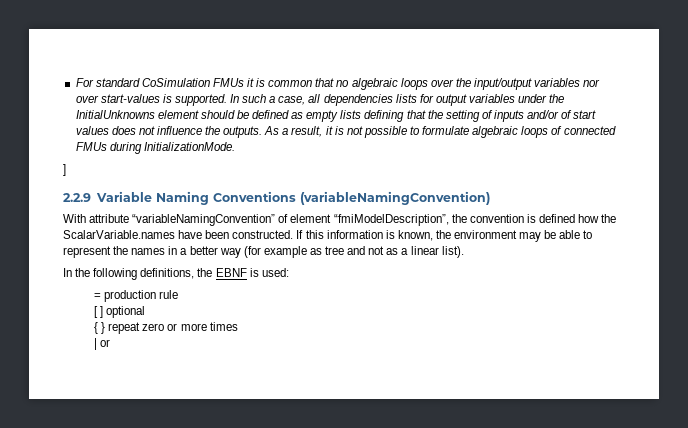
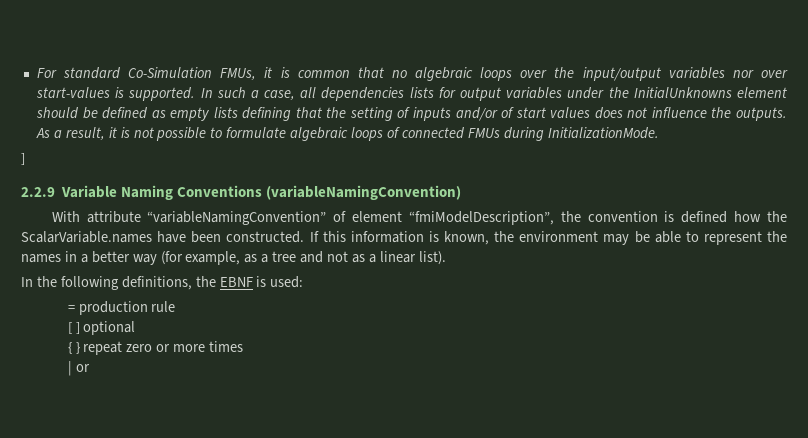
[141,78,244,87] CoSimulation FMUs -> [128,67,257,80] Co-Simulation FMUs,
[263,246,322,258] example as -> [185,251,269,265] example, as a

